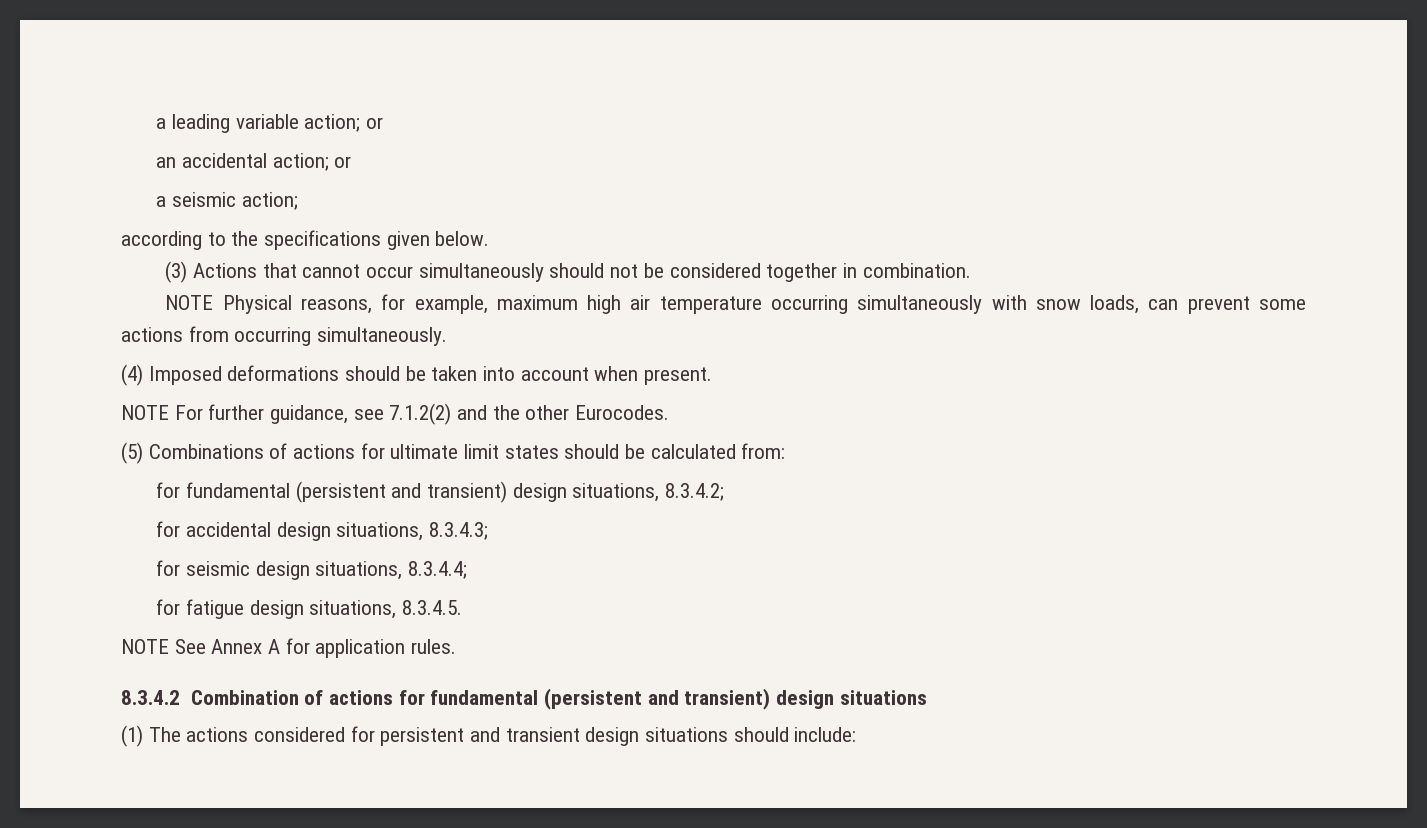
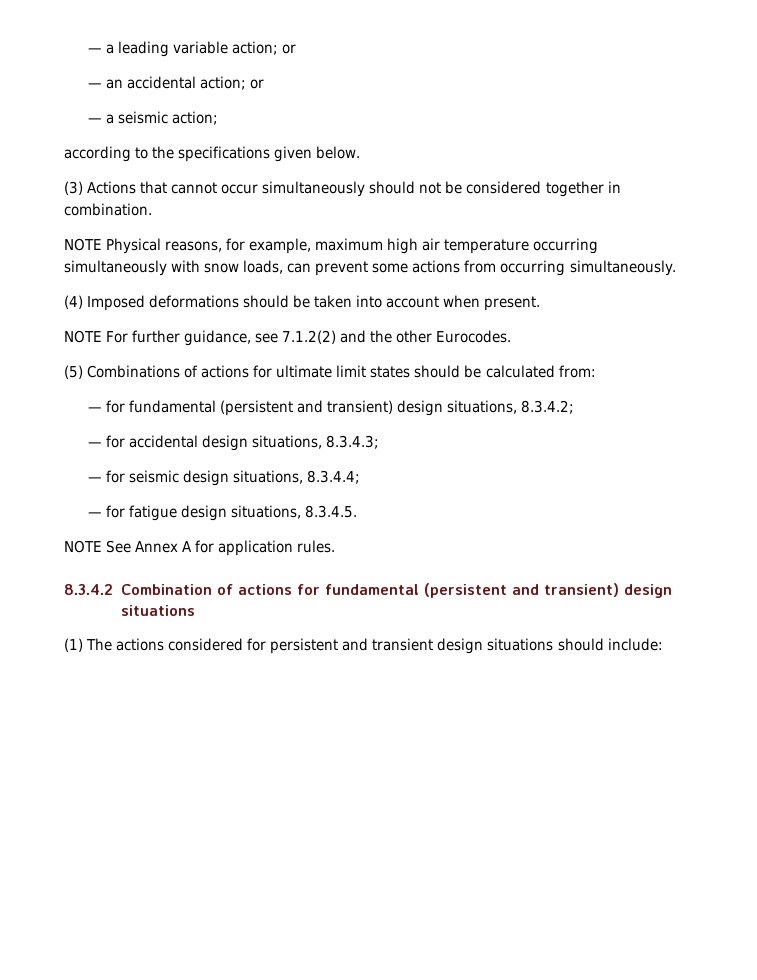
(156, 123) none -> [87,48,102,53] —
(384, 123) none -> [87,83,102,88] —
(352, 162) none -> [87,118,102,123] —
(786, 451) none -> [87,407,102,412] —
(725, 492) none -> [87,442,102,447] —
(489, 531) none -> [87,477,102,482] —
(468, 570) none -> [87,512,102,517] —

